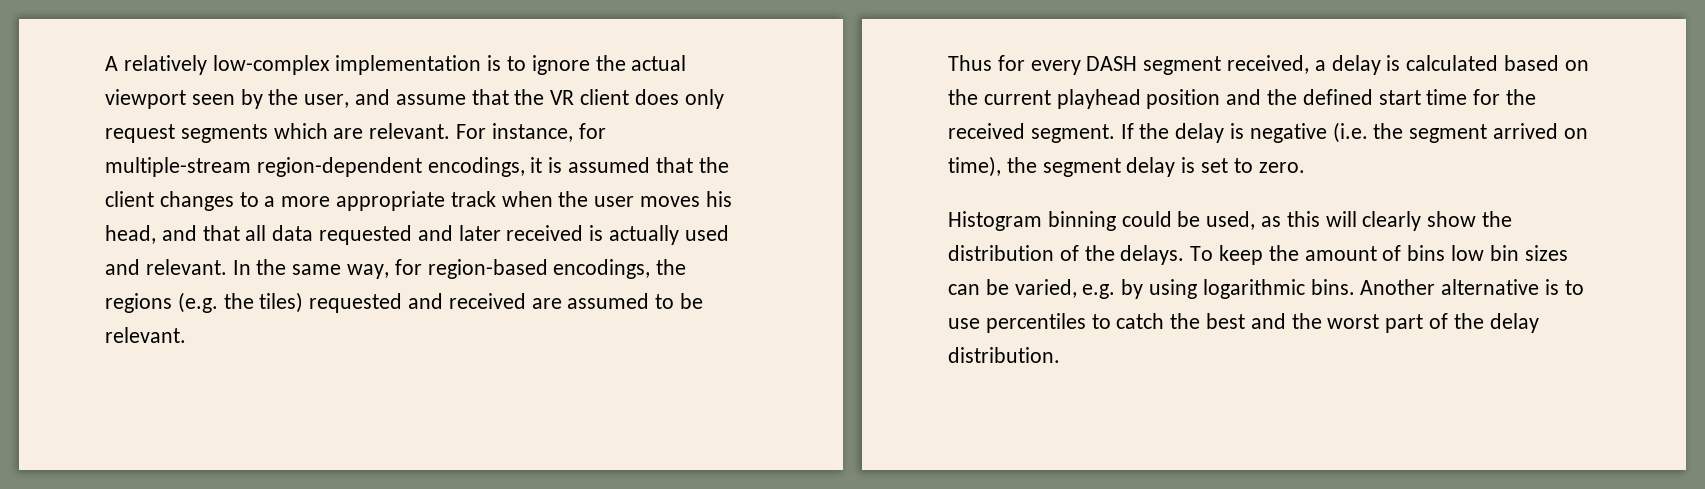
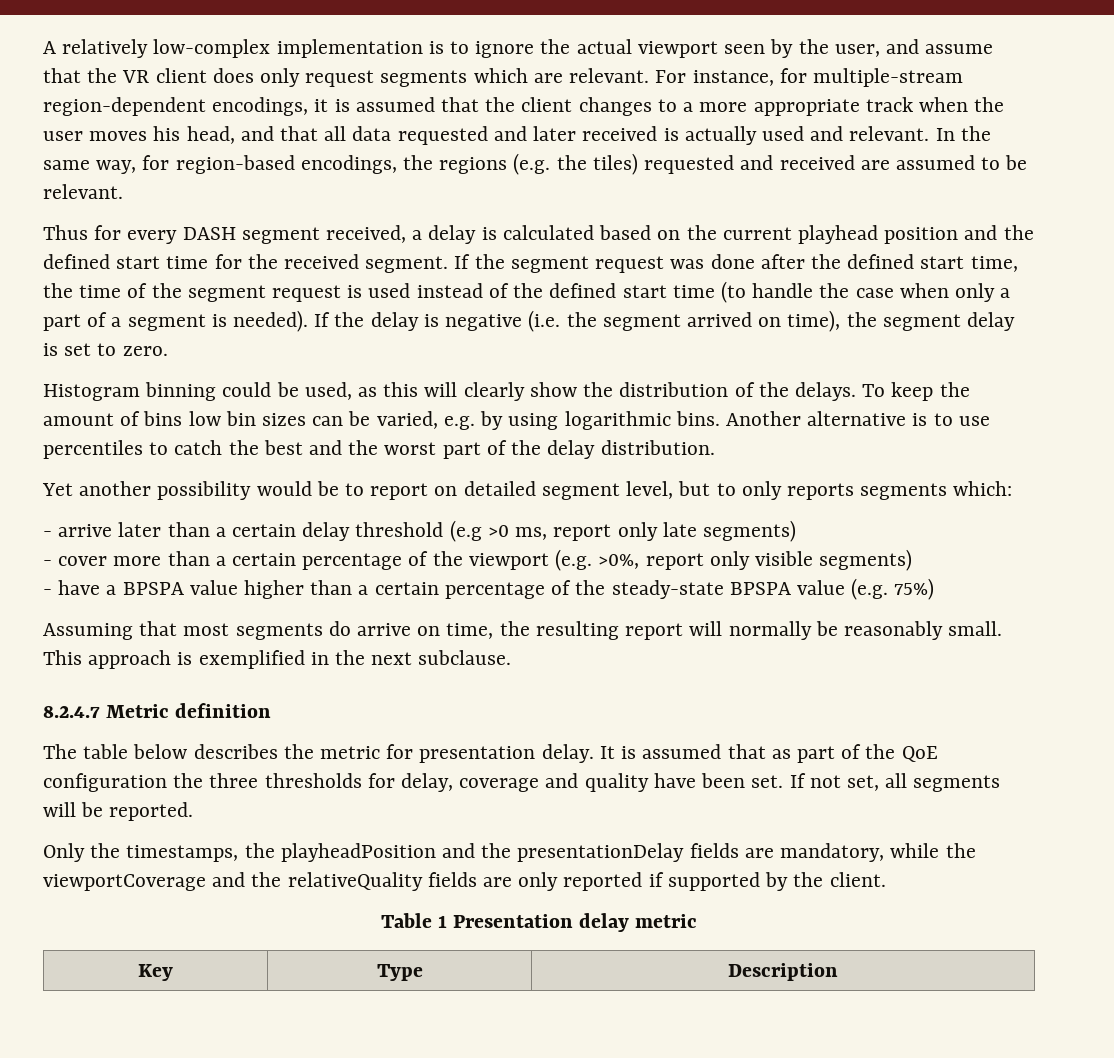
(1170, 131) none -> [510,254,1018,273] [43,281,1011,303] [43,310,365,332] segment request was done after the defined start time, the time of the segment request is used instead of the defined start time (to handle the case when only a part of a segment is needed). If the
(1060, 355) none -> [42,481,1013,500] [43,520,796,542] [43,549,913,571] [43,578,935,600] [43,621,1003,640] [43,650,512,669] [43,703,272,718] [43,744,938,763] [43,773,1001,792] [43,802,194,821] [43,843,976,862] [43,872,886,891] [380,913,698,932] [138,964,173,981] [376,964,423,981] [728,963,838,981] // Yet another possibility would be to report on detailed segment level, but to only reports segments which: // - arrive later than a certain delay threshold (e.g >0 ms, report only late segments) // - cover more than a certain percentage of the viewport (e.g. >0%, report only visible segments) // - have a BPSPA value higher than a certain percentage of the steady-state BPSPA value (e.g. 75%) // Assuming that most segments do arrive on time, the resulting report will normally be reasonably small. This approach is exemplified in the next subclause. // 8.2.4.7 Metric definition // The table below describes the metric for presentation delay. It is assumed that as part of the QoE configuration the three thresholds for delay, coverage and quality have been set. If not set, all segments will be reported. // Only the timestamps, the playheadPosition and the presentationDelay fields are mandatory, while the viewportCoverage and the relativeQuality fields are only reported if supported by the client. // Table 1 Presentation delay metric // Key | Type | Description

